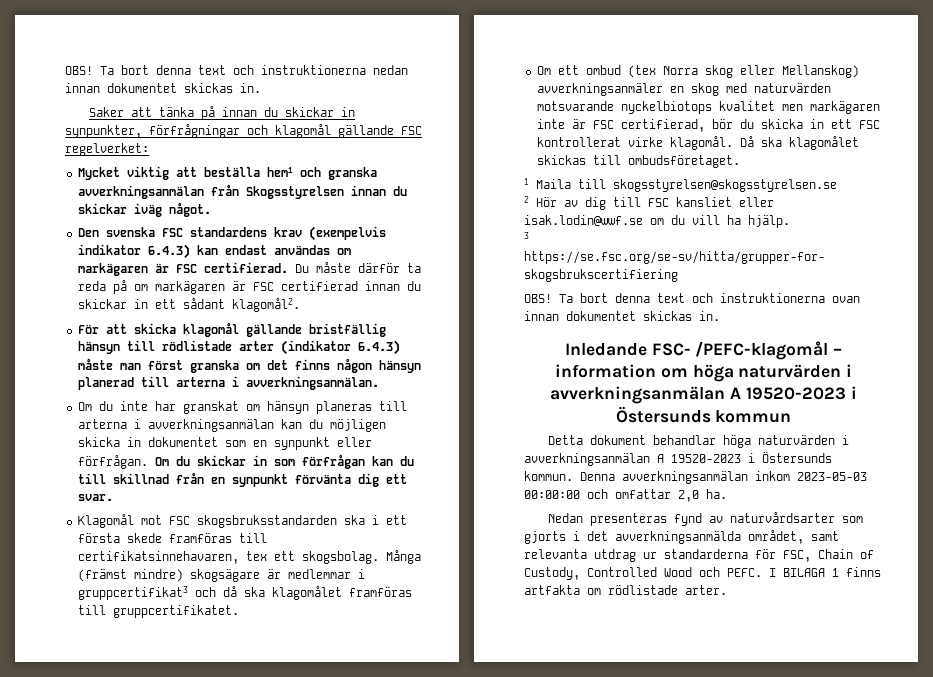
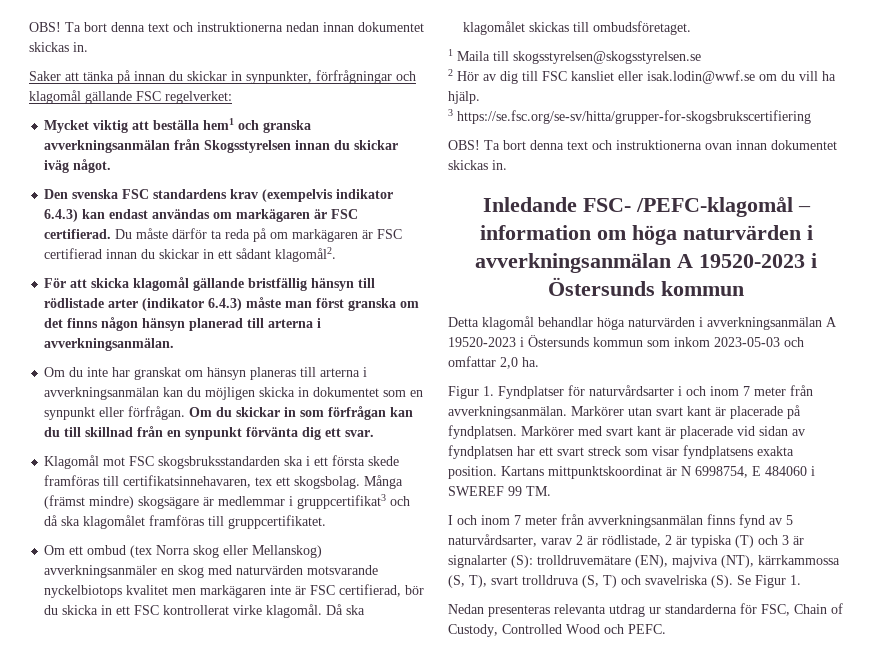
[590,435,647,445] dokument -> [482,316,534,330] klagomål
[524,471,748,484] kommun. Denna avverkningsanmälan -> [593,337,670,347] kommun som
[524,490,580,499] 00:00:00 -> (780, 342) none
[548,512,864,526] [524,530,839,544] Nedan presenteras fynd av naturvårdsarter som gjorts i det avverkningsanmälda området, samt -> [448,385,813,399] [448,405,801,419] [448,425,805,439] [448,445,794,459] [448,466,815,479] [448,486,551,496] [448,514,793,528] [448,534,804,548] [448,555,840,568] [448,575,801,588] [448,604,550,617] Figur 1. Fyndplatser för naturvårdsarter i och inom 7 meter från avverkningsanmälan. Markörer utan svart kant är placerade på fyndplatsen. Markörer med svart kant är placerade vid sidan av fyndplatsen har ett svart streck som visar fyndplatsens exakta position. Kartans mittpunktskoordinat är N 6998754, E 484060 i SWEREF 99 TM. // I och inom 7 meter från avverkningsanmälan finns fynd av 5 naturvårdsarter, varav 2 är rödlistade, 2 är typiska (T) och 3 är signalarter (S): trolldruvemätare (EN), majviva (NT), kärrkammossa (S, T), svart trolldruva (S, T) och svavelriska (S). Se Figur 1. // Nedan presenteras
[769,567,881,577] [524,585,727,595] I BILAGA 1 finns artfakta om rödlistade arter. -> (666, 629) none

